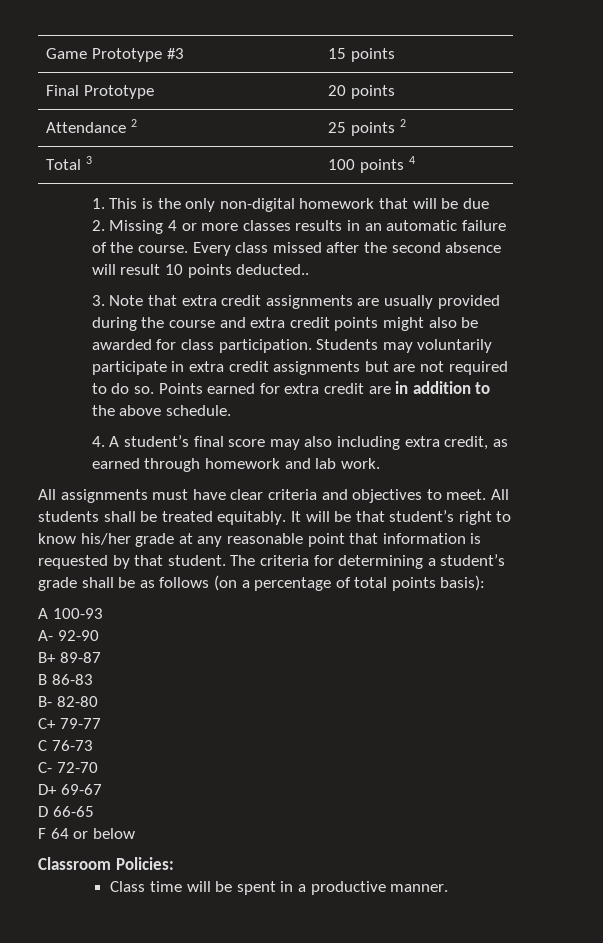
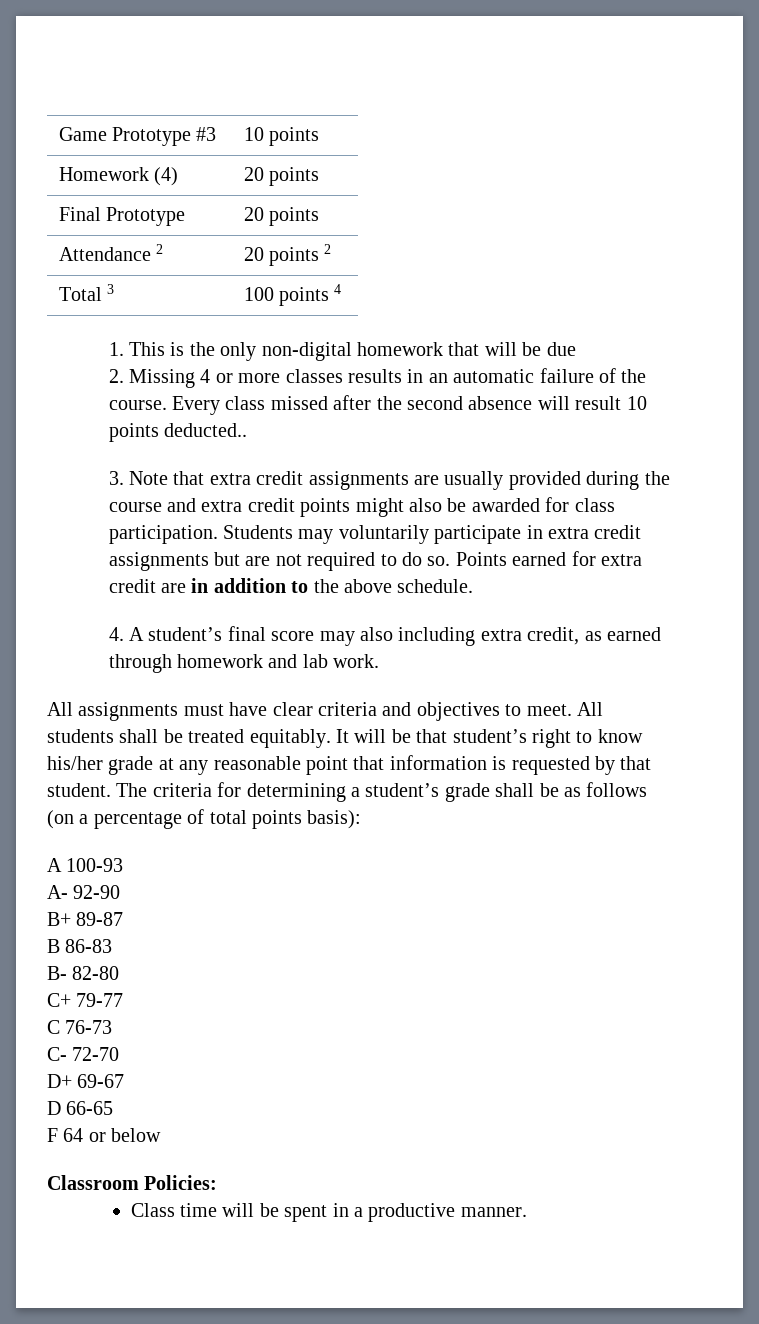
[328,48,347,59] 15 -> [243,127,320,146] [58,167,179,186] [243,167,264,181] 10 points // Homework (4) | 20
[328,122,347,133] 25 -> [243,247,264,261] 20

